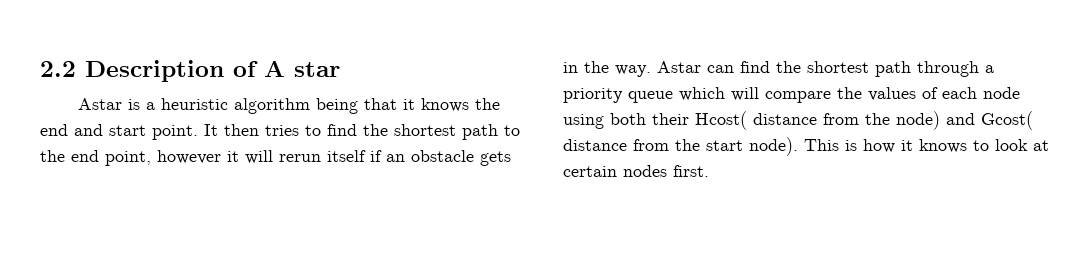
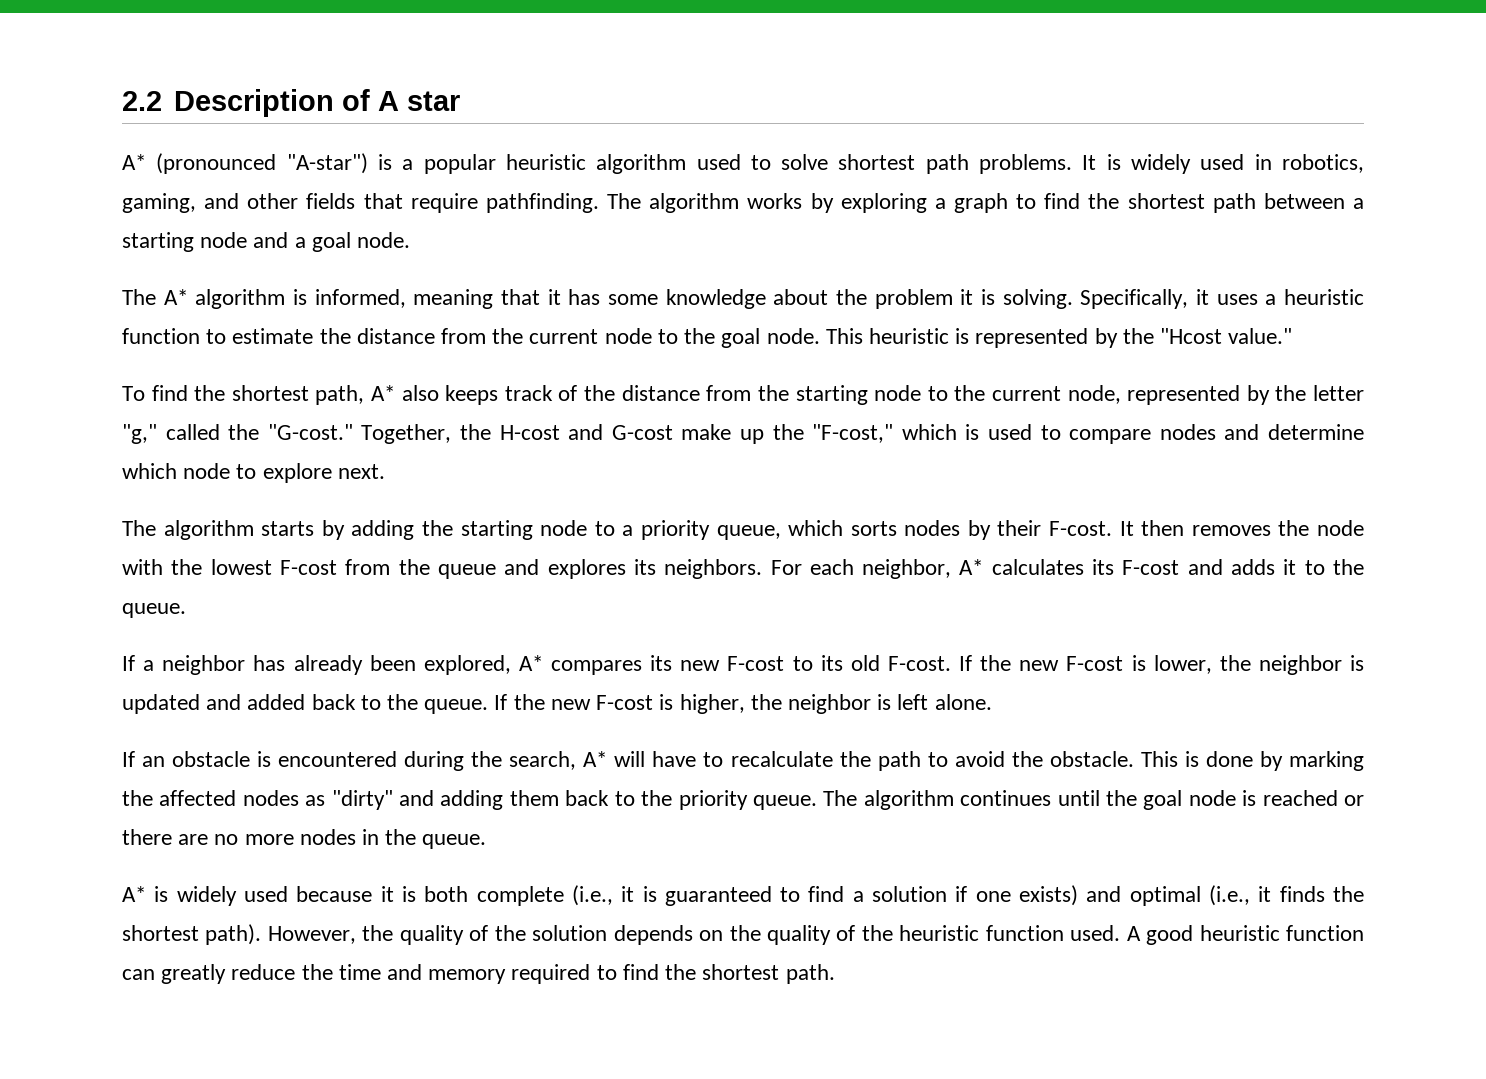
[78,98,123,110] Astar -> [122,153,368,174] A* (pronounced "A-star")
(156, 106) none -> [423,154,496,174] popular
[316,98,501,114] [40,124,299,140] being that it knows the end and start point. It then tries -> [696,154,1364,174] [122,193,1008,213] used to solve shortest path problems. It is widely used in robotics, gaming, and other fields that require pathfinding. The algorithm works by exploring a graph
[504,125,520,136] [40,150,511,166] [563,61,994,77] [563,87,1020,103] [563,111,1033,130] [563,137,1049,156] [563,165,709,177] to the end point, however it will rerun itself if an obstacle gets in the way. Astar can find the shortest path through a priority queue which will compare the values of each node using both their Hcost( distance from the node) and Gcost( distance from the start node). This is how it knows to look at certain nodes first. -> [1263,193,1364,209] [122,232,411,252] [122,289,1364,309] [122,328,1293,348] [122,385,1364,405] [122,424,1364,444] [122,463,385,483] [122,520,1364,540] [122,559,1364,579] [122,603,186,618] [122,655,1364,675] [122,694,992,714] [122,751,1364,771] [122,790,1364,810] [122,829,487,849] [122,885,1365,906] [122,924,1365,945] [122,964,835,984] between a starting node and a goal node. // The A* algorithm is informed, meaning that it has some knowledge about the problem it is solving. Specifically, it uses a heuristic function to estimate the distance from the current node to the goal node. This heuristic is represented by the "Hcost value." // To find the shortest path, A* also keeps track of the distance from the starting node to the current node, represented by the letter "g," called the "G-cost." Together, the H-cost and G-cost make up the "F-cost," which is used to compare nodes and determine which node to explore next. // The algorithm starts by adding the starting node to a priority queue, which sorts nodes by their F-cost. It then removes the node with the lowest F-cost from the queue and explores its neighbors. For each neighbor, A* calculates its F-cost and adds it to the queue. // If a neighbor has already been explored, A* compares its new F-cost to its old F-cost. If the new F-cost is lower, the neighbor is updated and added back to the queue. If the new F-cost is higher, the neighbor is left alone. // If an obstacle is encountered during the search, A* will have to recalculate the path to avoid the obstacle. This is done by marking the affected nodes as "dirty" and adding them back to the priority queue. The algorithm continues until the goal node is reached or there are no more nodes in the queue. // A* is widely used because it is both complete (i.e., it is guaranteed to find a solution if one exists) and optimal (i.e., it finds the shortest path). However, the quality of the solution depends on the quality of the heuristic function used. A good heuristic function can greatly reduce the time and memory required to find the shortest path.

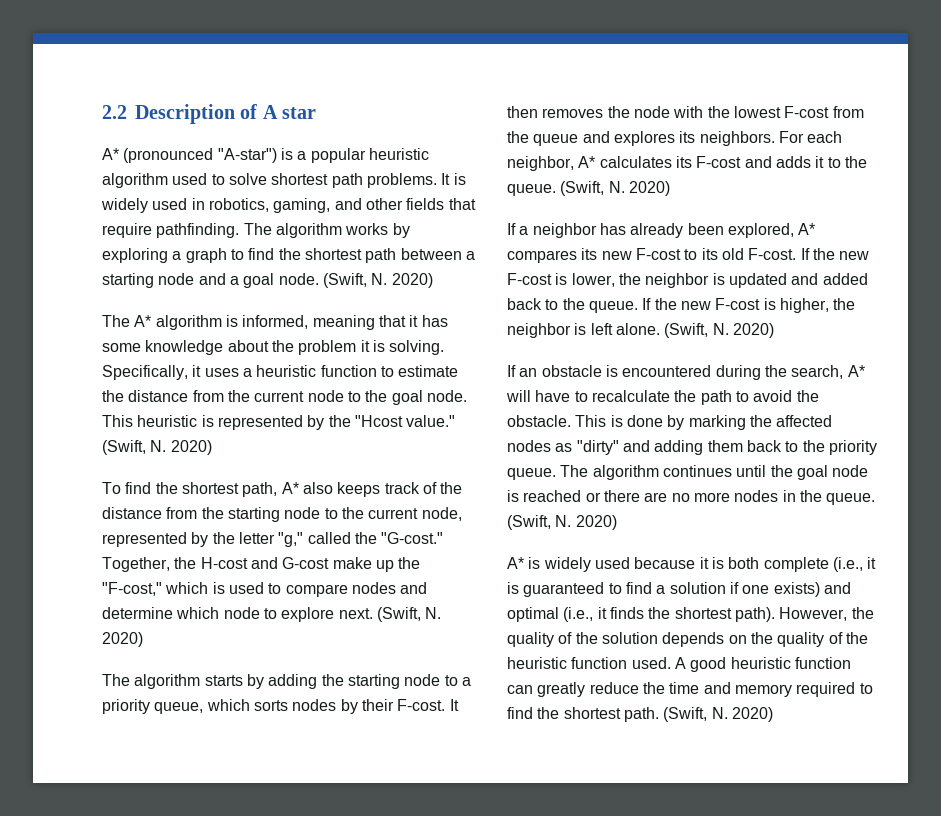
(411, 240) none -> [322,273,433,288] (Swift, N. 2020)
(1293, 336) none -> [102,440,212,455] (Swift, N. 2020)
(385, 471) none -> [376,607,442,622] [102,632,143,647] (Swift, N. 2020)
(186, 610) none -> [560,181,670,196] (Swift, N. 2020)
(992, 702) none -> [664,323,774,338] (Swift, N. 2020)
(487, 841) none -> [507,515,617,530] (Swift, N. 2020)
(835, 974) none -> [663,707,773,722] (Swift, N. 2020)

